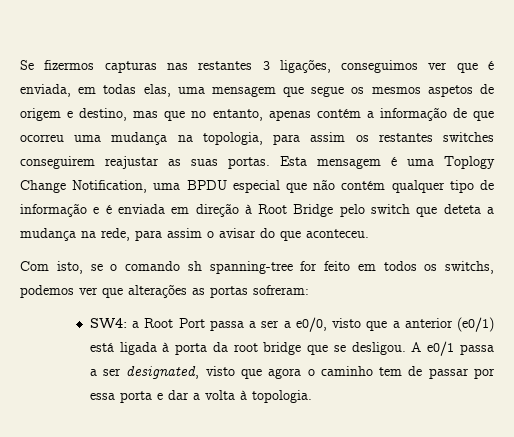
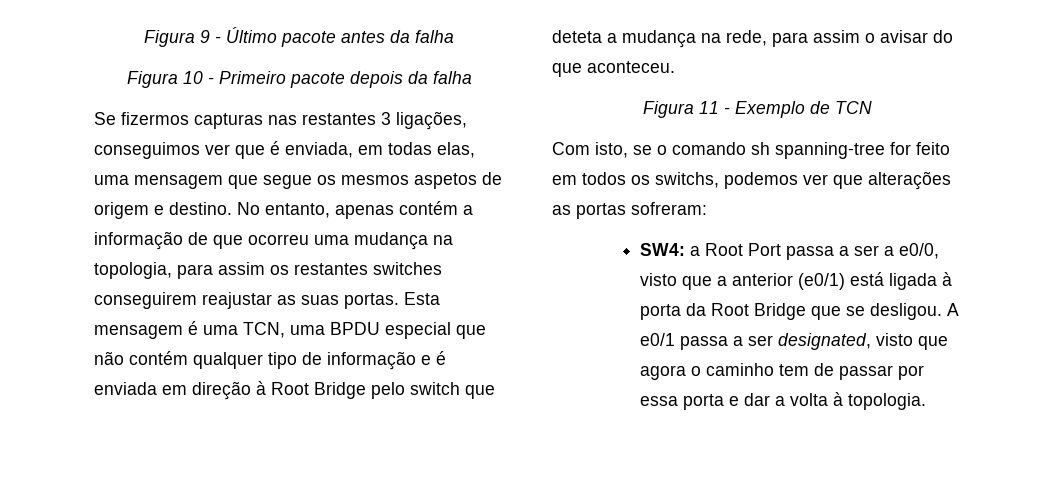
(20, 65) none -> [144,27,454,47] [126,71,472,88] Figura 9 - Último pacote antes da falha // Figura 10 - Primeiro pacote depois da falha //
[79,108,207,121] destino, mas que no -> [169,202,260,215] destino. No
[444,156,495,169] [20,180,148,193] Toplogy Change Notification, -> [243,322,285,338] TCN,
(369, 233) none -> [642,101,872,118] // Figura 11 - Exemplo de TCN
[233,342,302,355] root bridge -> [710,303,806,320] Root Bridge

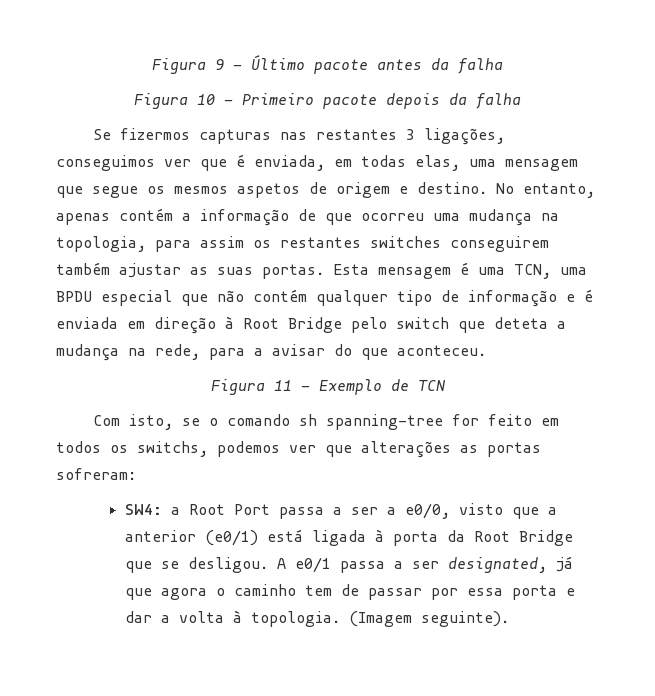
[202,292,272,309] reajustar -> [56,262,181,278] também ajustar
[813,30,875,43] assim o -> [254,348,263,356] a
[875,333,913,346] visto -> [555,556,573,572] já
(926, 401) none -> [348,611,509,627] (Imagem seguinte).

